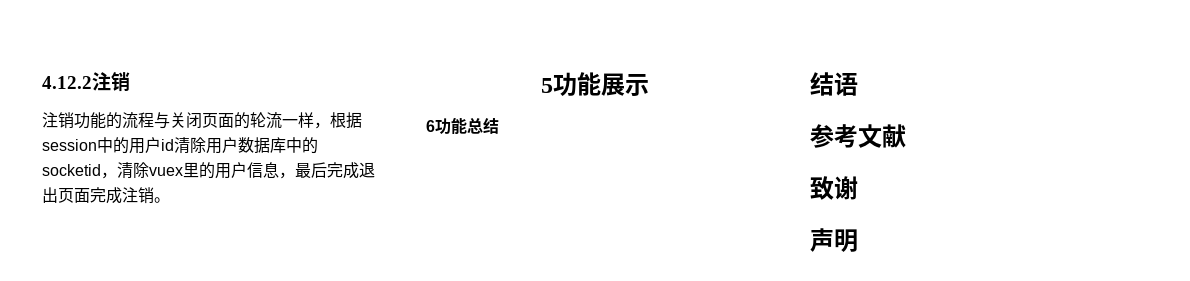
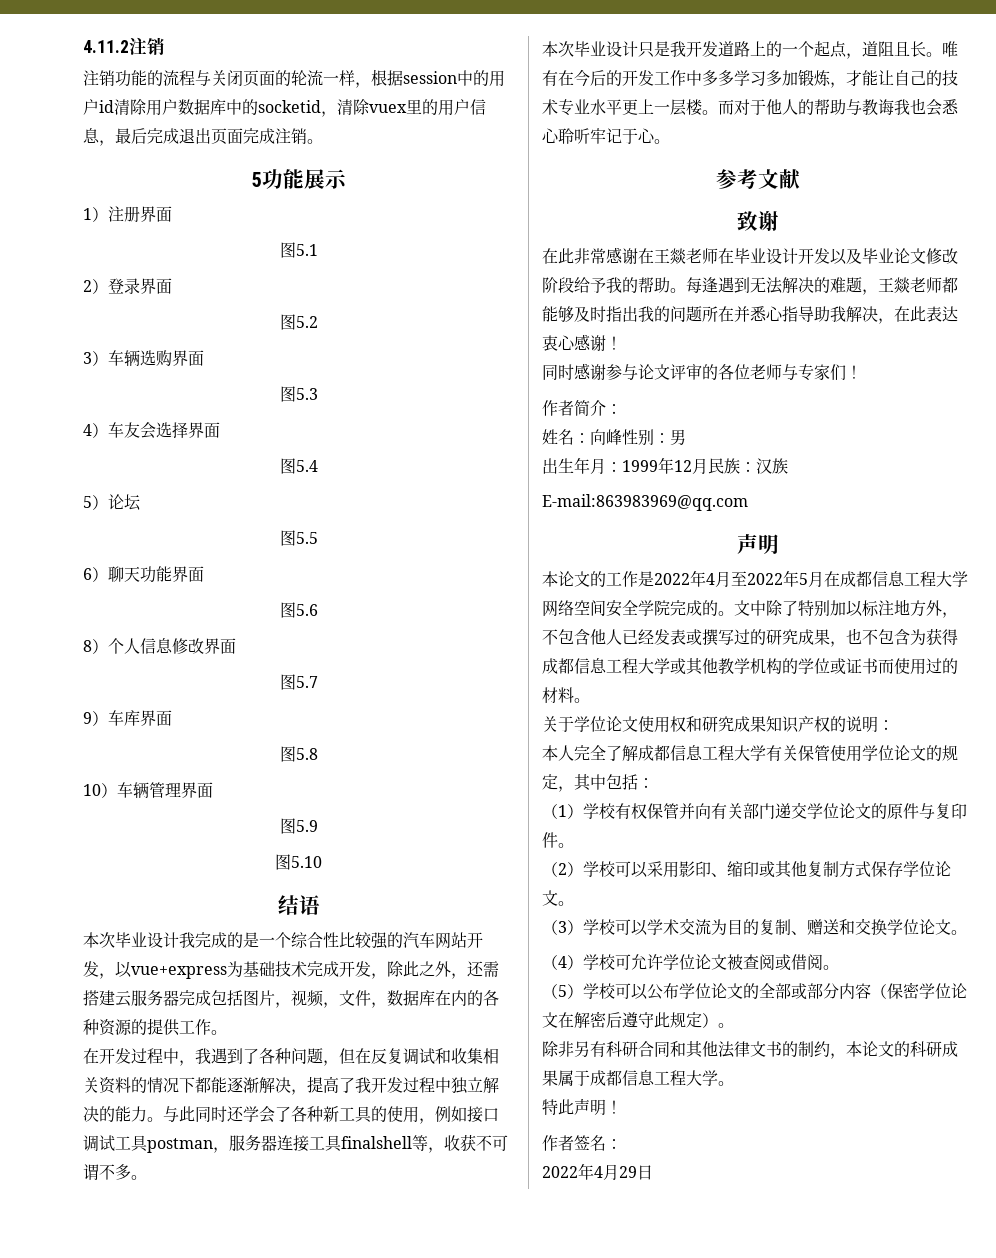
[42,76,92,89] 4.12.2 -> [83,40,129,53] 4.11.2
[426,117,499,135] [810,72,858,96] [810,124,906,148] [810,176,858,200] [810,228,858,252] 6功能总结 // 结语 // 参考文献 // 致谢 // 声明 -> [83,206,172,222] [279,242,318,258] [83,278,172,294] [279,314,318,330] [83,350,204,367] [279,386,318,402] [83,422,220,439] [279,458,318,474] [83,494,141,511] [279,530,318,546] [83,566,204,583] [279,602,318,618] [83,638,236,654] [279,674,318,690] [83,710,172,726] [279,746,318,762] [83,782,213,799] [279,818,318,834] [275,854,322,870] [277,895,320,915] [83,932,483,949] [83,961,499,979] [83,990,499,1008] [83,1018,227,1036] [83,1048,499,1066] [83,1076,499,1095] [83,1106,499,1124] [83,1134,508,1153] [83,1164,147,1180] [542,41,958,59] [542,69,958,88] [542,98,959,116] [542,128,670,144] [715,169,801,189] [736,211,779,231] [542,247,958,265] [542,277,958,295] [542,306,958,324] [542,334,622,351] [542,363,862,381] [542,400,622,416] [542,429,686,445] [542,457,788,474] [542,494,748,511] [736,534,779,554] [542,570,968,587] [542,599,958,618] [542,628,958,647] [542,658,958,675] [542,687,590,704] [542,716,894,733] [542,745,958,762] [542,774,654,792] [542,802,967,819] [542,832,574,848] [542,861,951,878] [542,890,574,906] [542,918,967,936] [542,954,839,971] [542,982,967,1000] [542,1011,734,1028] [542,1041,958,1059] [542,1070,734,1086] [542,1098,622,1116] [542,1135,622,1151] [542,1163,653,1180] 1）注册界面 // 图5.1 // 2）登录界面 // 图5.2 // 3）车辆选购界面 // 图5.3 // 4）车友会选择界面 // 图5.4 // 5）论坛 // 图5.5 // 6）聊天功能界面 // 图5.6 // 8）个人信息修改界面 // 图5.7 // 9）车库界面 // 图5.8 // 10）车辆管理界面 // 图5.9 // 图5.10 // 结语 // 本次毕业设计我完成的是一个综合性比较强的汽车网站开发，以vue+express为基础技术完成开发，除此之外，还需搭建云服务器完成包括图片，视频，文件，数据库在内的各种资源的提供工作。 // 在开发过程中，我遇到了各种问题，但在反复调试和收集相关资料的情况下都能逐渐解决，提高了我开发过程中独立解决的能力。与此同时还学会了各种新工具的使用，例如接口调试工具postman，服务器连接工具finalshell等，收获不可谓不多。 // 本次毕业设计只是我开发道路上的一个起点，道阻且长。唯有在今后的开发工作中多多学习多加锻炼，才能让自己的技术专业水平更上一层楼。而对于他人的帮助与教诲我也会悉心聆听牢记于心。 // 参考文献 // 致谢 // 在此非常感谢在王燚老师在毕业设计开发以及毕业论文修改阶段给予我的帮助。每逢遇到无法解决的难题，王燚老师都能够及时指出我的问题所在并悉心指导助我解决，在此表达衷心感谢！ // 同时感谢参与论文评审的各位老师与专家们！ // 作者简介： // 姓名：向峰性别：男 // 出生年月：1999年12月民族：汉族 // E-mail:863983969@qq.com // 声明 // 本论文的工作是2022年4月至2022年5月在成都信息工程大学网络空间安全学院完成的。文中除了特别加以标注地方外，不包含他人已经发表或撰写过的研究成果，也不包含为获得成都信息工程大学或其他教学机构的学位或证书而使用过的材料。 // 关于学位论文使用权和研究成果知识产权的说明： // 本人完全了解成都信息工程大学有关保管使用学位论文的规定，其中包括： // （1）学校有权保管并向有关部门递交学位论文的原件与复印件。 // （2）学校可以采用影印、缩印或其他复制方式保存学位论文。 // （3）学校可以学术交流为目的复制、赠送和交换学位论文。 // （4）学校可允许学位论文被查阅或借阅。 // （5）学校可以公布学位论文的全部或部分内容（保密学位论文在解密后遵守此规定）。 // 除非另有科研合同和其他法律文书的制约，本论文的科研成果属于成都信息工程大学。 // 特此声明！ // 作者签名： // 2022年4月29日

